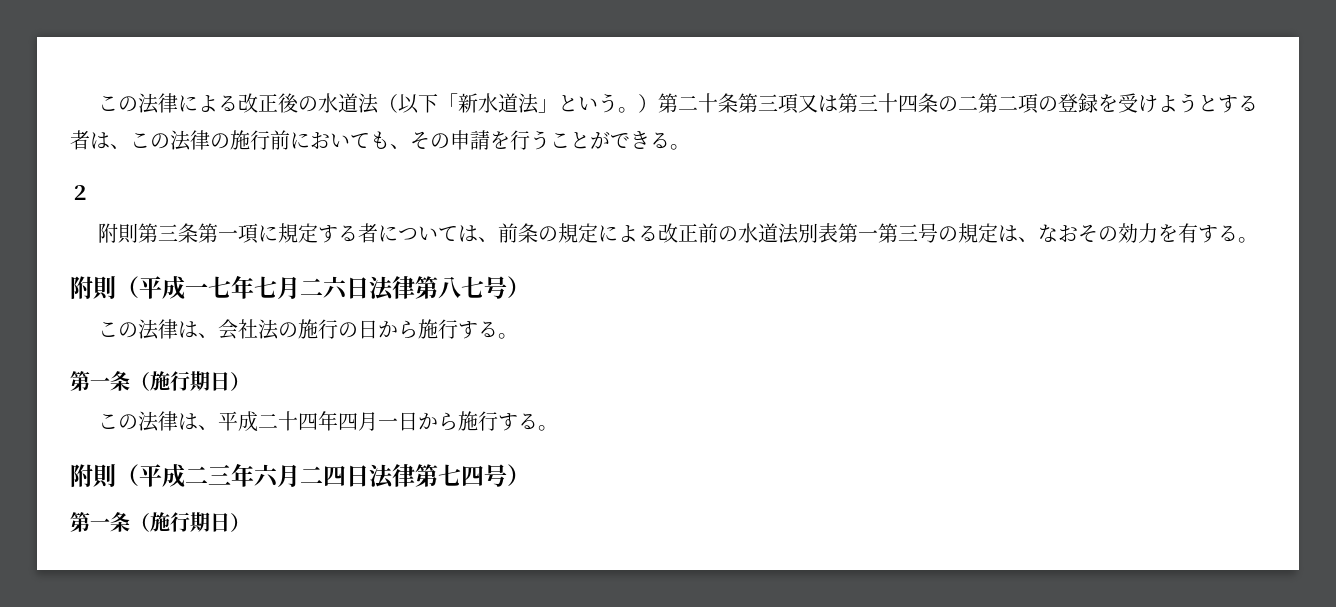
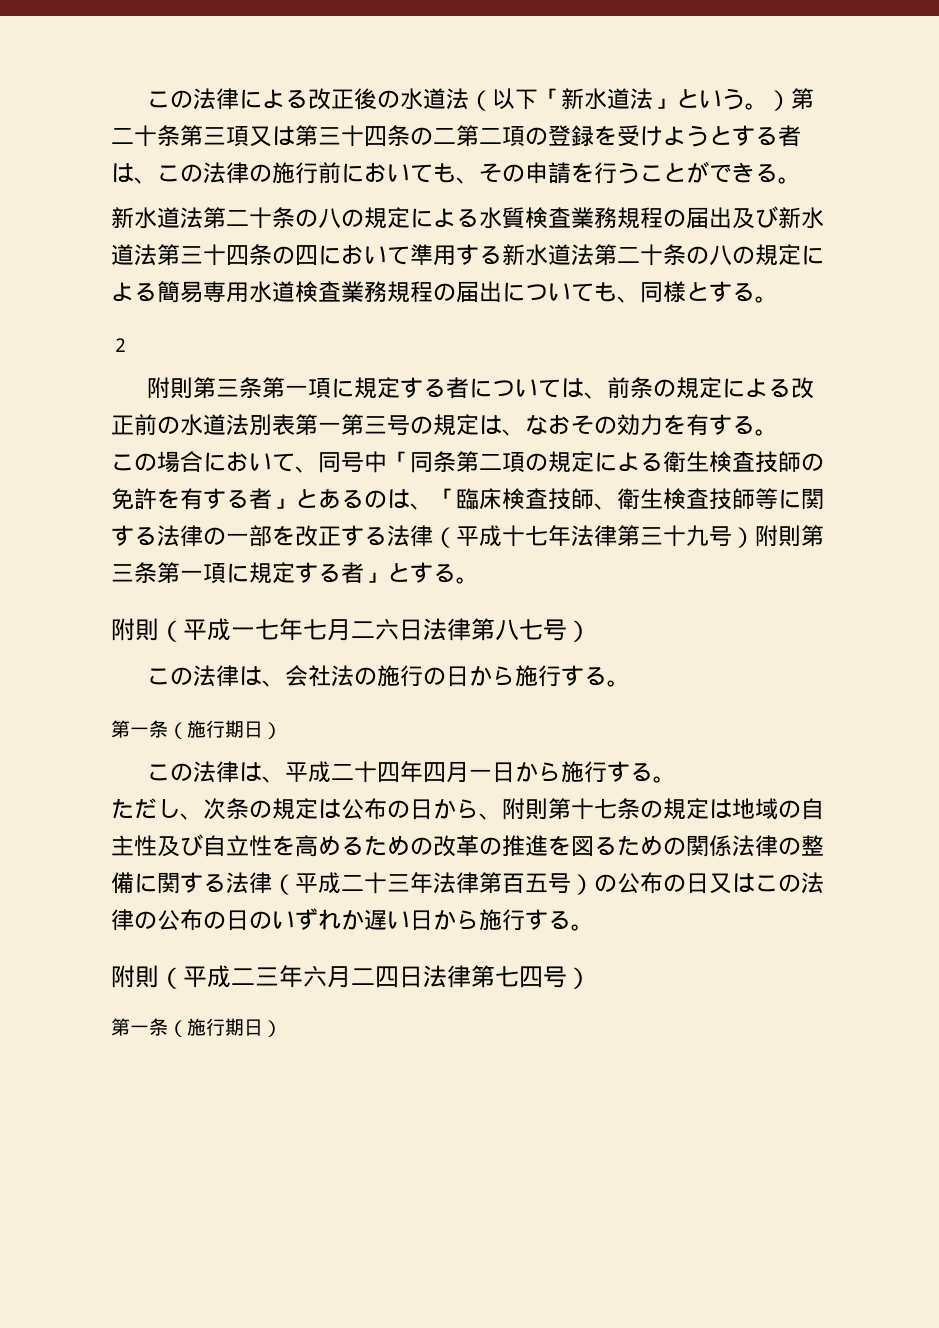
(690, 147) none -> [111,206,824,229] [111,244,824,266] [111,281,778,303] // 新水道法第二十条の八の規定による水質検査業務規程の届出及び新水道法第三十四条の四において準用する新水道法第二十条の八の規定による簡易専用水道検査業務規程の届出についても、同様とする。
(1259, 240) none -> [111,451,824,473] [111,488,824,510] [111,525,824,548] [111,562,479,584] // この場合において、同号中「同条第二項の規定による衛生検査技師の免許を有する者」とあるのは、「臨床検査技師、衛生検査技師等に関する法律の一部を改正する法律（平成十七年法律第三十九号）附則第三条第一項に規定する者」とする。
(559, 428) none -> [111,798,824,820] [111,834,824,857] [111,872,824,895] [111,908,594,931] // ただし、次条の規定は公布の日から、附則第十七条の規定は地域の自主性及び自立性を高めるための改革の推進を図るための関係法律の整備に関する法律（平成二十三年法律第百五号）の公布の日又はこの法律の公布の日のいずれか遅い日から施行する。

